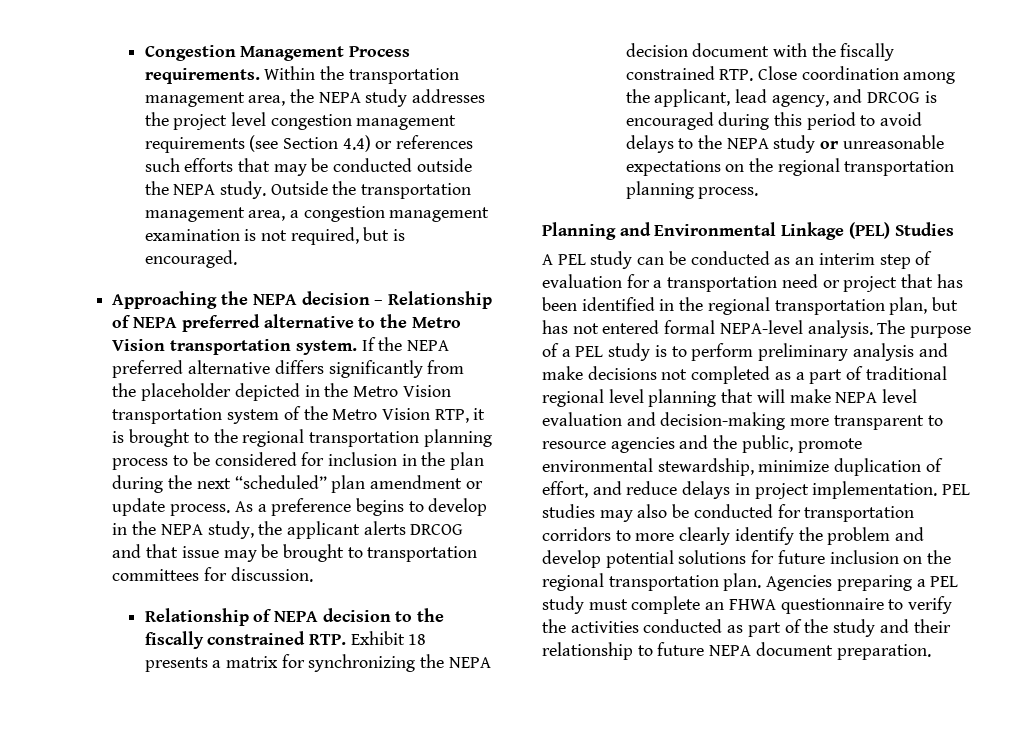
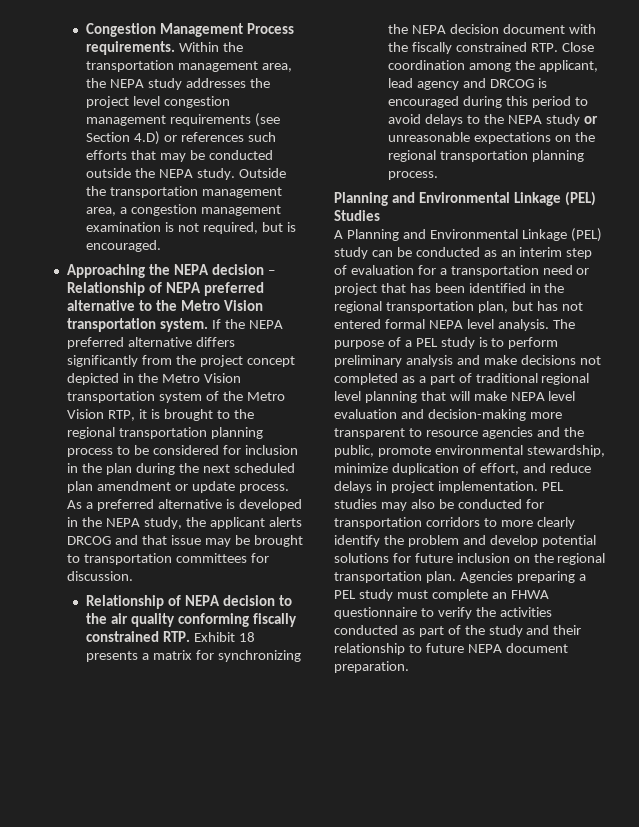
[342,135,371,152] 4.4) -> [134,131,161,145] 4.D)
[141,383,232,401] placeholder -> [199,355,295,367] project concept
[234,475,327,489] “scheduled” -> [233,463,295,473] scheduled
[271,498,488,516] preference begins to develop -> [96,499,302,511] preferred alternative is developed
(445, 615) none -> [111,613,249,627] air quality conforming
[771,95,829,107] agency, -> [417,81,460,90] agency
[557,254,586,265] PEL -> [346,228,602,242] Planning and Environmental Linkage (PEL)
[719,320,803,334] NEPA-level -> [428,319,494,329] NEPA level

